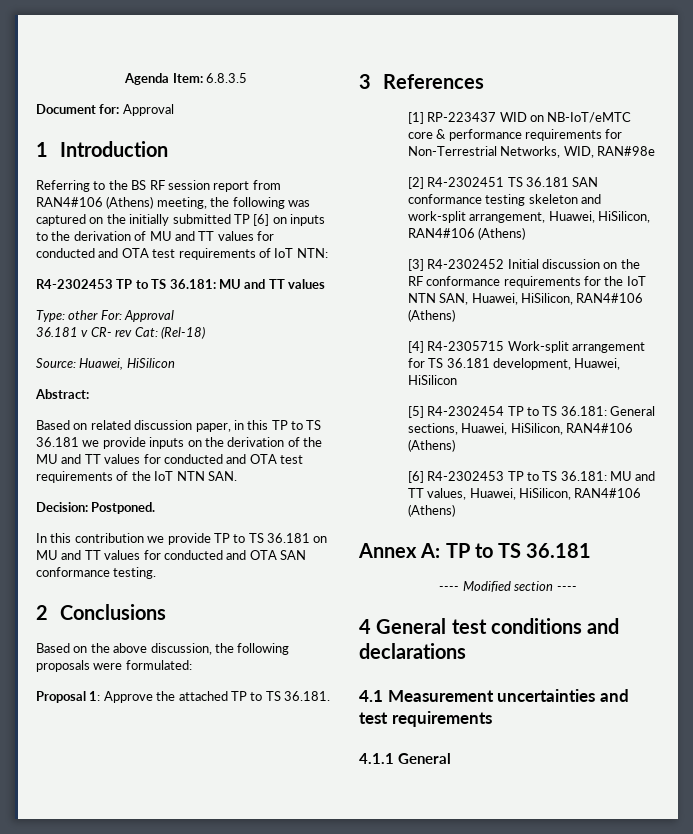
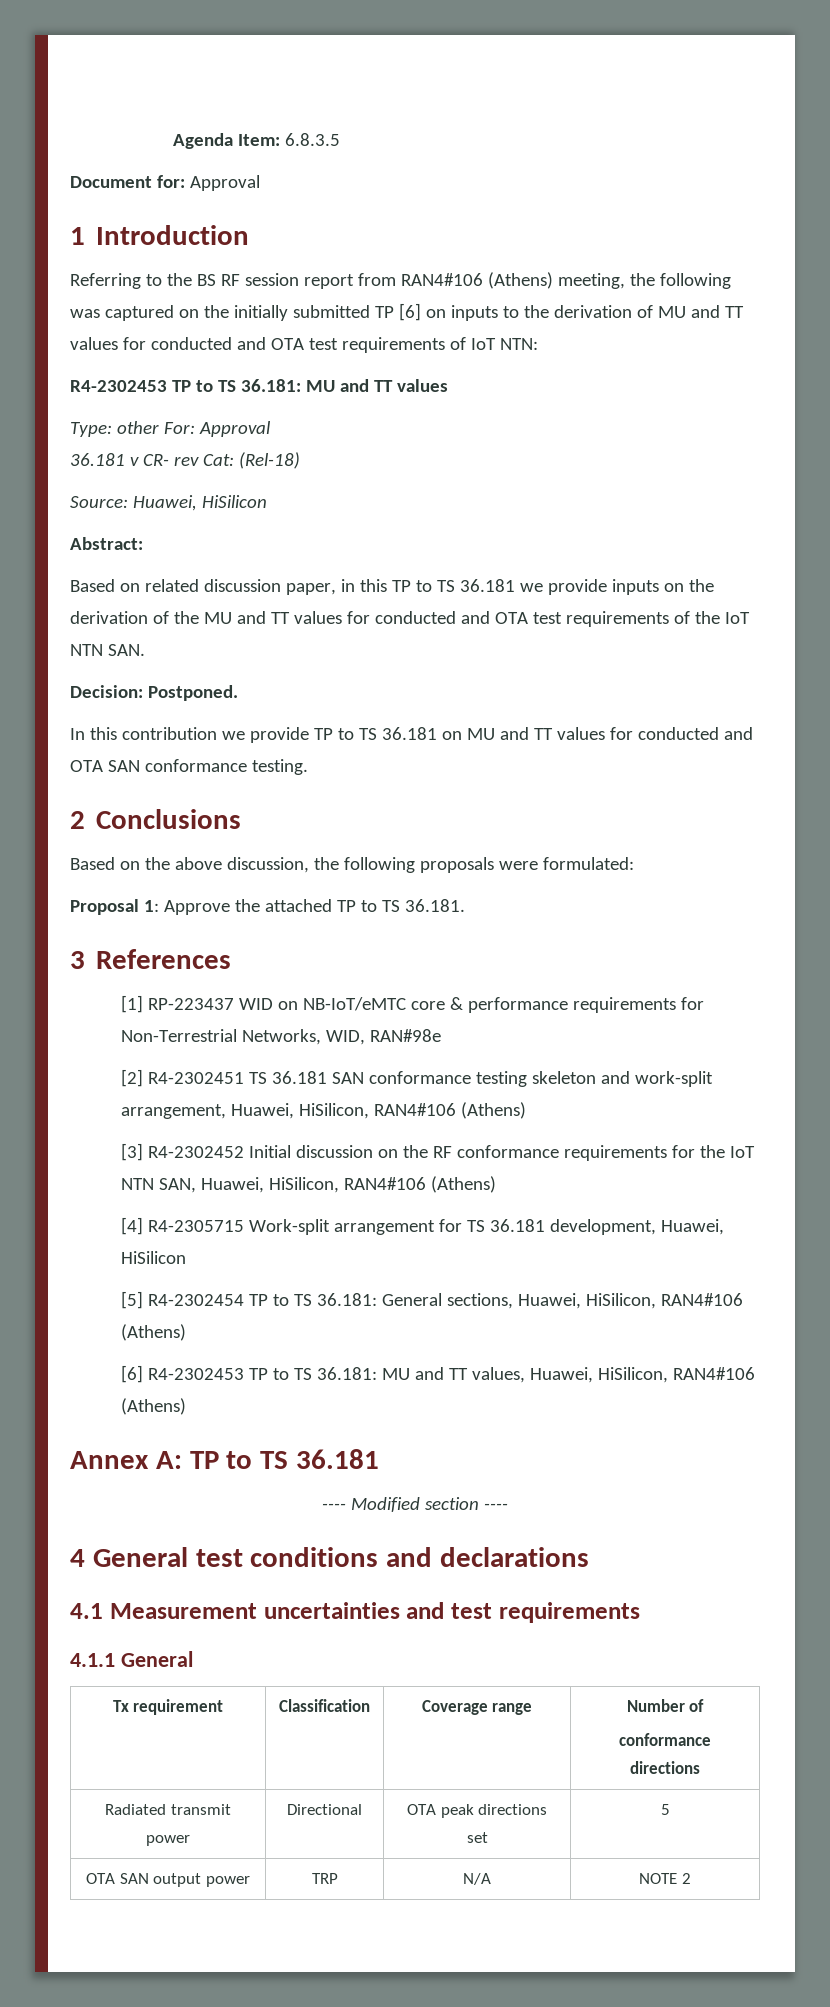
(451, 758) none -> [112,1699,224,1715] [279,1699,370,1712] [421,1700,533,1715] [626,1699,705,1712] [619,1733,711,1746] [630,1761,700,1774] [105,1804,231,1815] [146,1835,190,1846] [287,1804,362,1815] [407,1804,547,1818] [466,1832,488,1843] [660,1804,670,1815] [86,1873,250,1887] [311,1873,338,1884] [463,1873,491,1885] [639,1873,691,1884] // Tx requirement | Classification | Coverage range | Number of // conformance directions // Radiated transmit power | Directional | OTA peak directions set | 5 // OTA SAN output power | TRP | N/A | NOTE 2

